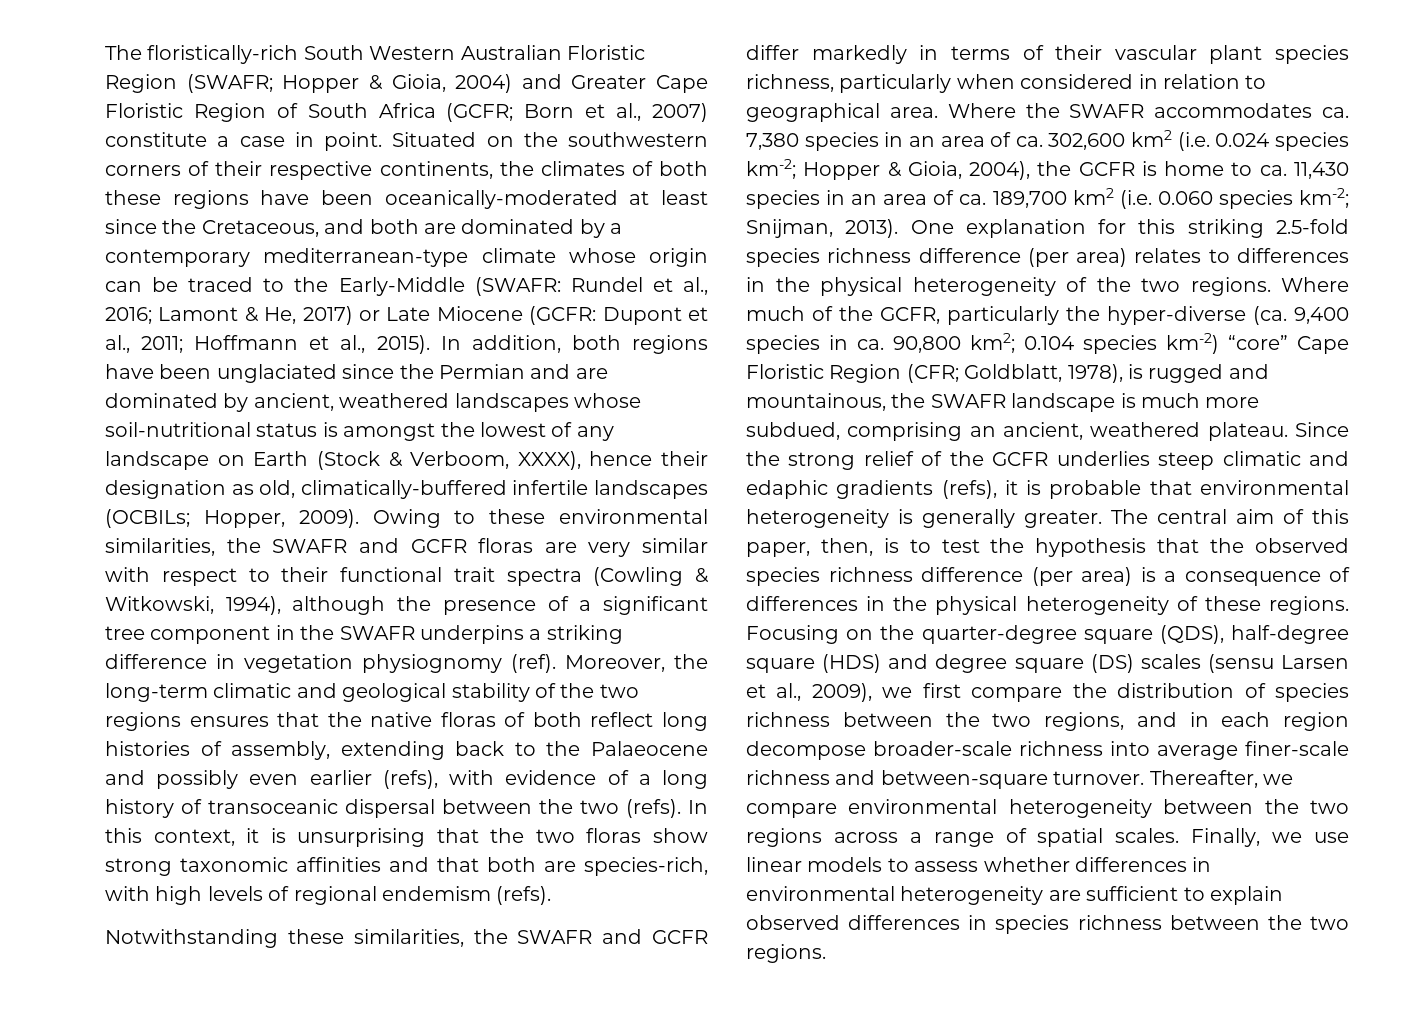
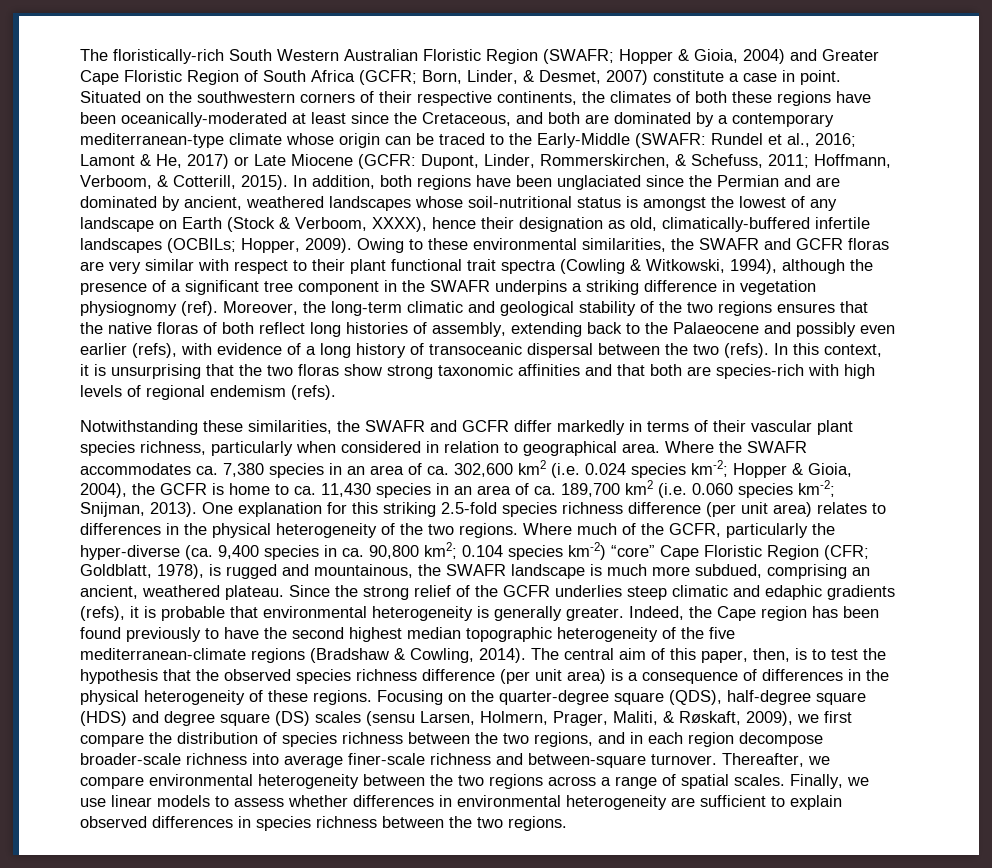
[524,103,642,121] Born et al., -> [422,70,601,84] Born, Linder, & Desmet,
[602,307,708,325] [105,335,366,353] Dupont et al., 2011; Hoffmann et al., -> [421,154,891,169] [80,175,236,189] Dupont, Linder, Rommerskirchen, & Schefuss, 2011; Hoffmann, Verboom, & Cotterill,
(329, 574) none -> [350,259,386,274] plant
[584,857,708,876] species-rich, -> [716,364,804,379] species-rich
(1069, 257) none -> [741,502,768,514] unit
(1102, 519) none -> [629,606,879,621] [80,627,735,642] [80,648,526,663] Indeed, the Cape region has been found previously to have the second highest median topographic heterogeneity of the five mediterranean-climate regions (Bradshaw & Cowling, 2014).
(1073, 576) none -> [535,669,562,681] unit
[1281,655,1349,669] [746,683,802,701] Larsen et al., -> [420,711,741,726] Larsen, Holmern, Prager, Maliti, & Røskaft,

